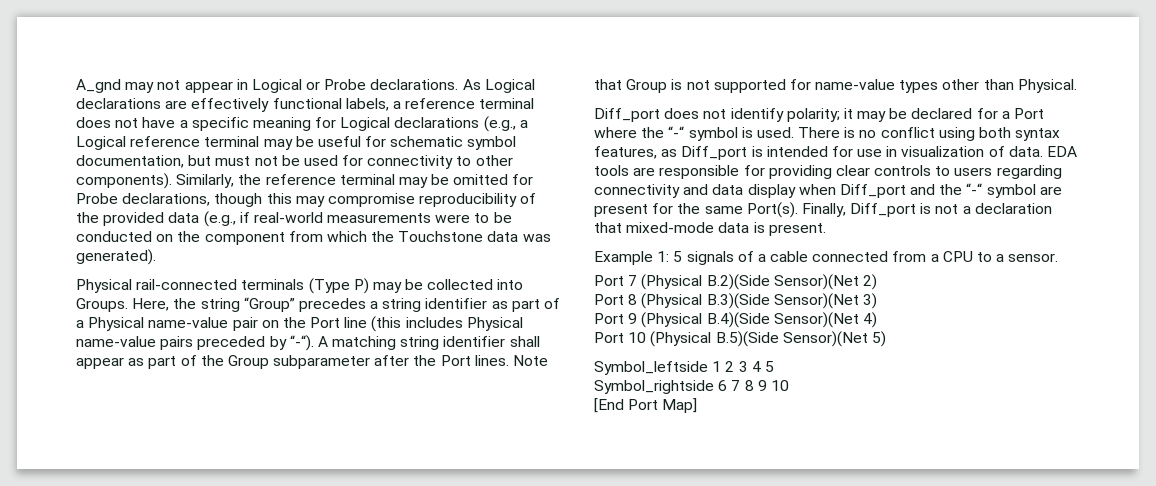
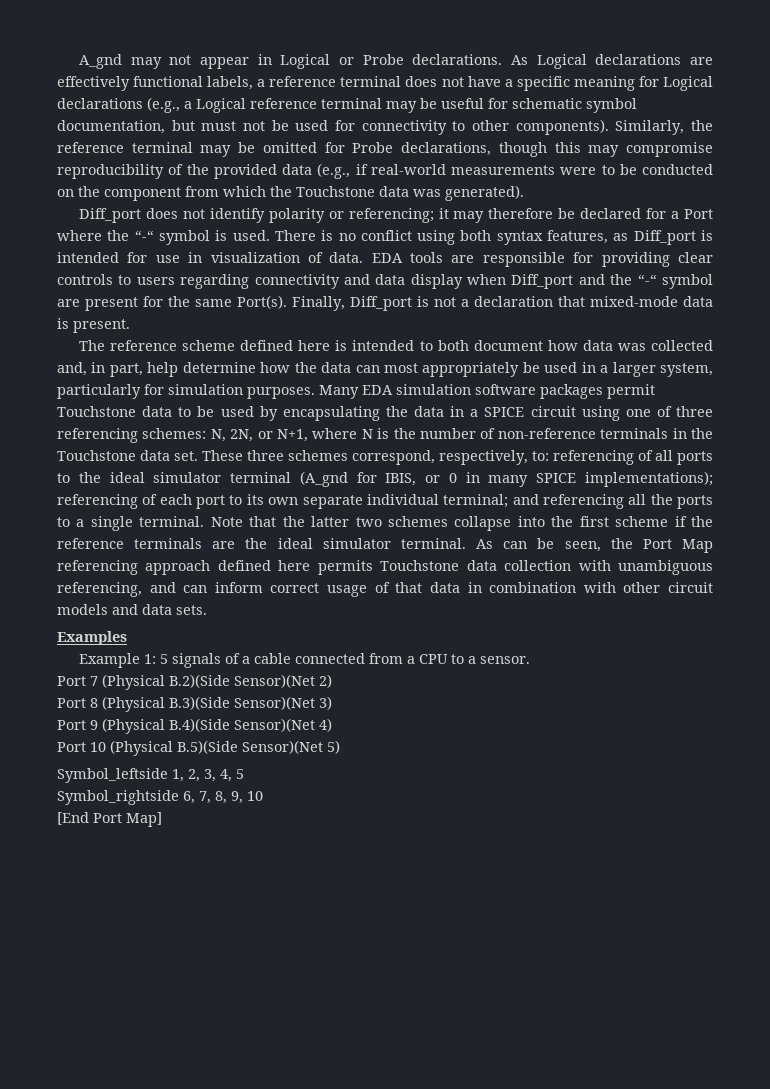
[76,278,524,294] [76,297,561,312] [76,316,523,332] [76,335,540,351] [76,355,549,369] [594,79,1077,93] // Physical rail-connected terminals (Type P) may be collected into Groups. Here, the string “Group” precedes a string identifier as part of a Physical name-value pair on the Port line (this includes Physical name-value pairs preceded by “-“). A matching string identifier shall appear as part of the Group subparameter after the Port lines. Note that Group is not supported for name-value types other than Physical. -> (524, 193) none
[786,108,840,122] polarity; -> [268,208,434,223] polarity or referencing;
(887, 116) none -> [488,208,554,219] therefore
(826, 229) none -> [79,340,713,351] [57,362,713,377] [57,384,655,399] [57,406,713,421] [57,428,713,443] [57,450,713,465] [57,471,713,487] [57,494,713,509] [57,516,713,531] [57,538,713,553] [57,560,714,575] [57,582,714,597] [57,604,207,615] [57,631,127,645] // The reference scheme defined here is intended to both document how data was collected and, in part, help determine how the data can most appropriately be used in a larger system, particularly for simulation purposes. Many EDA simulation software packages permit Touchstone data to be used by encapsulating the data in a SPICE circuit using one of three referencing schemes: N, 2N, or N+1, where N is the number of non-reference terminals in the Touchstone data set. These three schemes correspond, respectively, to: referencing of all ports to the ideal simulator terminal (A_gnd for IBIS, or 0 in many SPICE implementations); referencing of each port to its own separate individual terminal; and referencing all the ports to a single terminal. Note that the latter two schemes collapse into the first scheme if the reference terminals are the ideal simulator terminal. As can be seen, the Port Map referencing approach defined here permits Touchstone data collection with unambiguous referencing, and can inform correct usage of that data in combination with other circuit models and data sets. // Examples
[712,361,774,372] [594,380,767,394] 1 2 3 4 5 // Symbol_rightside 6 7 8 9 -> [172,769,244,782] [57,790,243,805] 1, 2, 3, 4, 5 // Symbol_rightside 6, 7, 8, 9,

